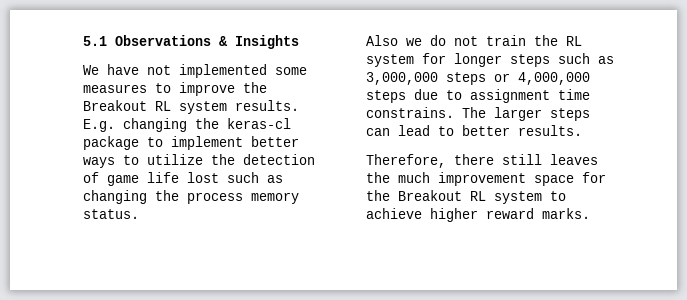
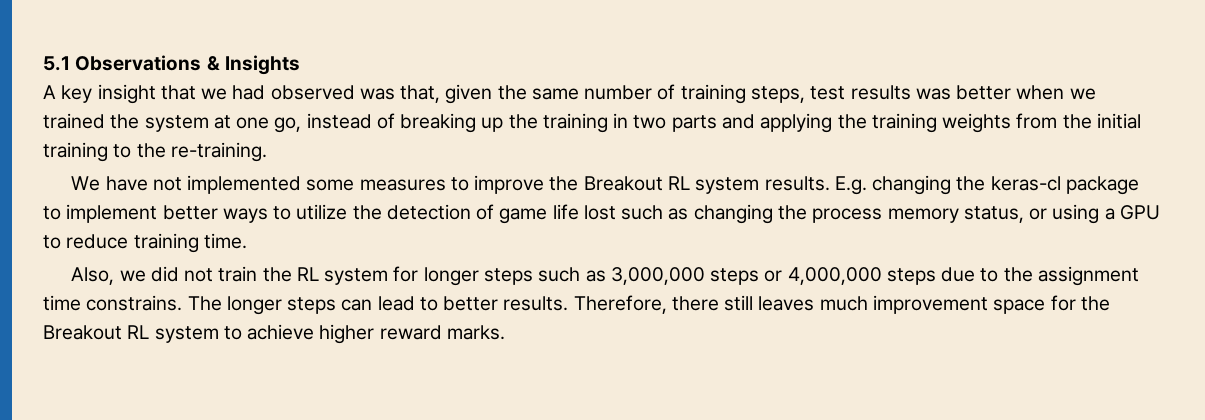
(299, 42) none -> [43,84,1096,104] [43,113,1141,133] [43,142,267,162] // A key insight that we had observed was that, given the same number of training steps, test results was better when we trained the system at one go, instead of breaking up the training in two parts and applying the training weights from the initial training to the re-training.
[83,209,139,219] [366,35,446,46] status. // Also we do -> [963,204,1160,224] [43,233,247,253] [71,266,179,285] status, or using a GPU to reduce training time. // Also, we did
(462, 95) none -> [1003,267,1033,282] the
[494,107,542,121] larger -> [226,296,282,315] longer
(582, 130) // -> (569, 303) none
[366,172,390,183] the -> (815, 303) none

